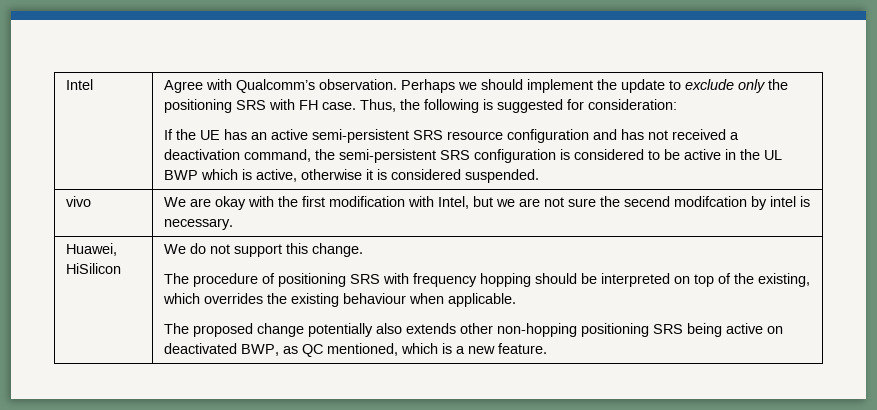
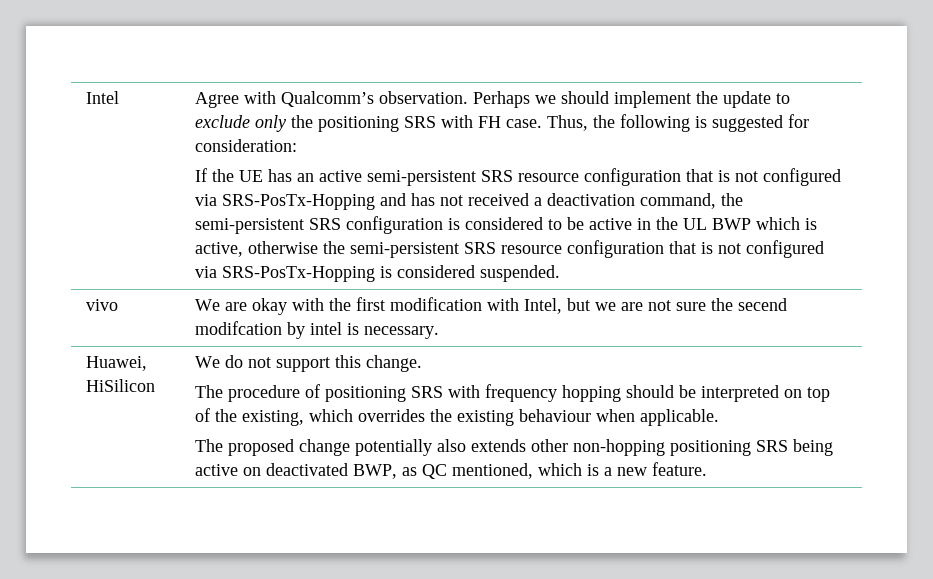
(590, 136) none -> [686,168,842,186] [195,194,376,210] that is not configured via SRS-PosTx-Hopping
[366,169,374,180] it -> [323,240,825,258] [195,266,376,282] the semi-persistent SRS resource configuration that is not configured via SRS-PosTx-Hopping

